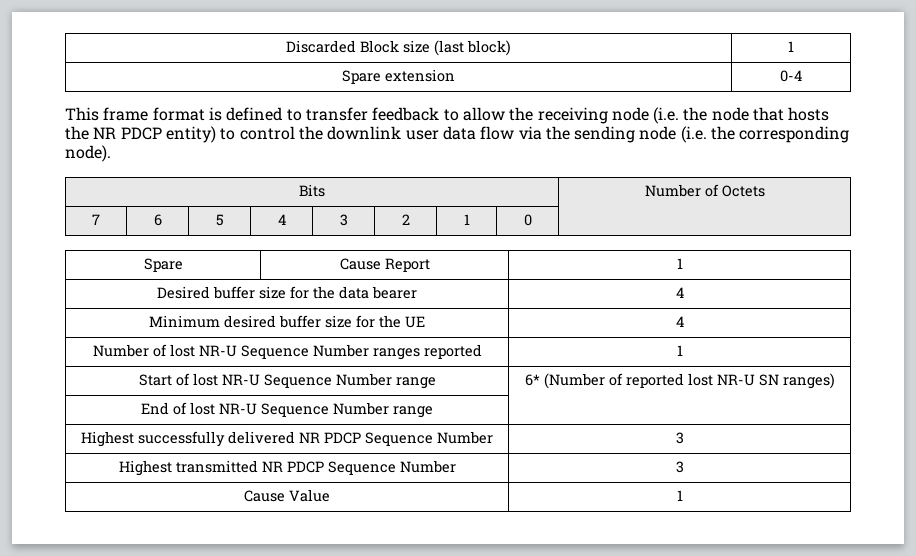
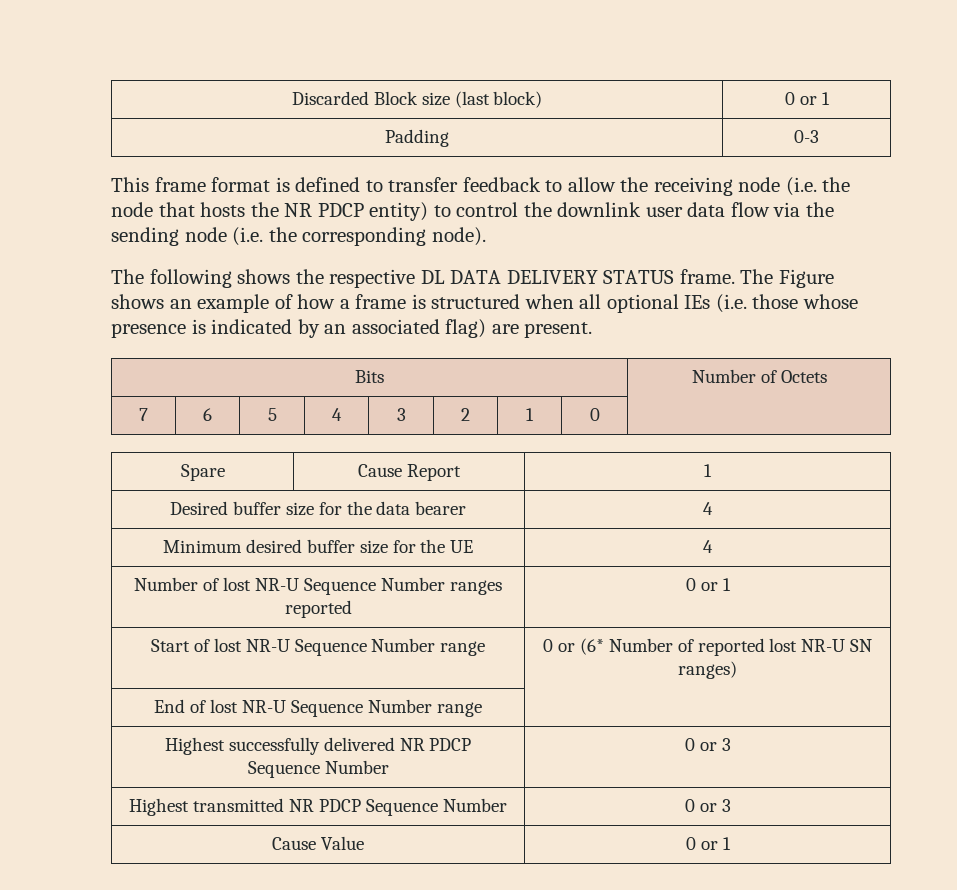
[788,41,794,52] [342,69,455,84] [780,70,802,82] 1 // Spare extension | 0-4 -> [784,92,830,105] [385,129,449,147] [794,130,819,143] 0 or 1 // Padding | 0-3
(111, 153) none -> [111,269,834,288] [111,294,859,313] [111,319,593,338] // The following shows the respective DL DATA DELIVERY STATUS frame. The Figure shows an example of how a frame is structured when all optional IEs (i.e. those whose presence is indicated by an associated flag) are present.
(482, 351) none -> [685,578,718,591] 0 or
[524,373,605,389] 6* (Number -> [542,638,673,655] 0 or (6* Number
(493, 437) none -> [684,738,717,751] 0 or
(456, 466) none -> [684,799,717,812] 0 or
(330, 495) none -> [685,837,718,850] 0 or

